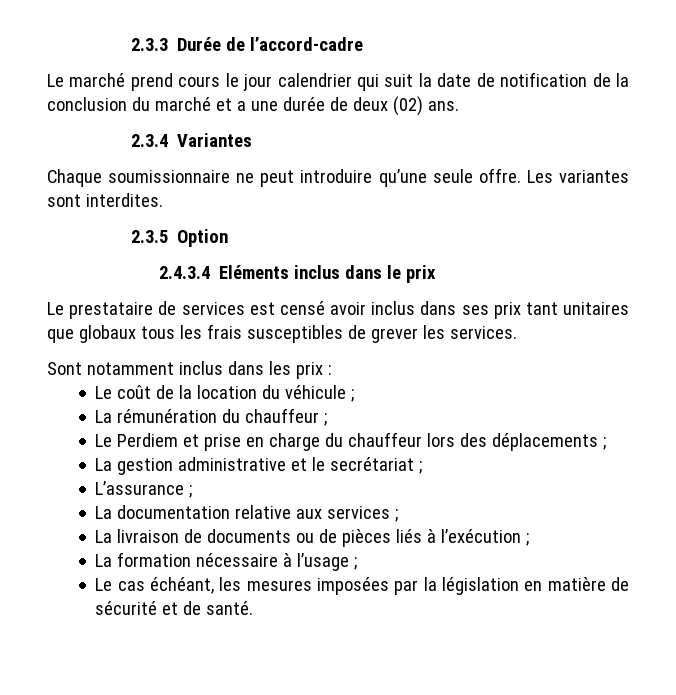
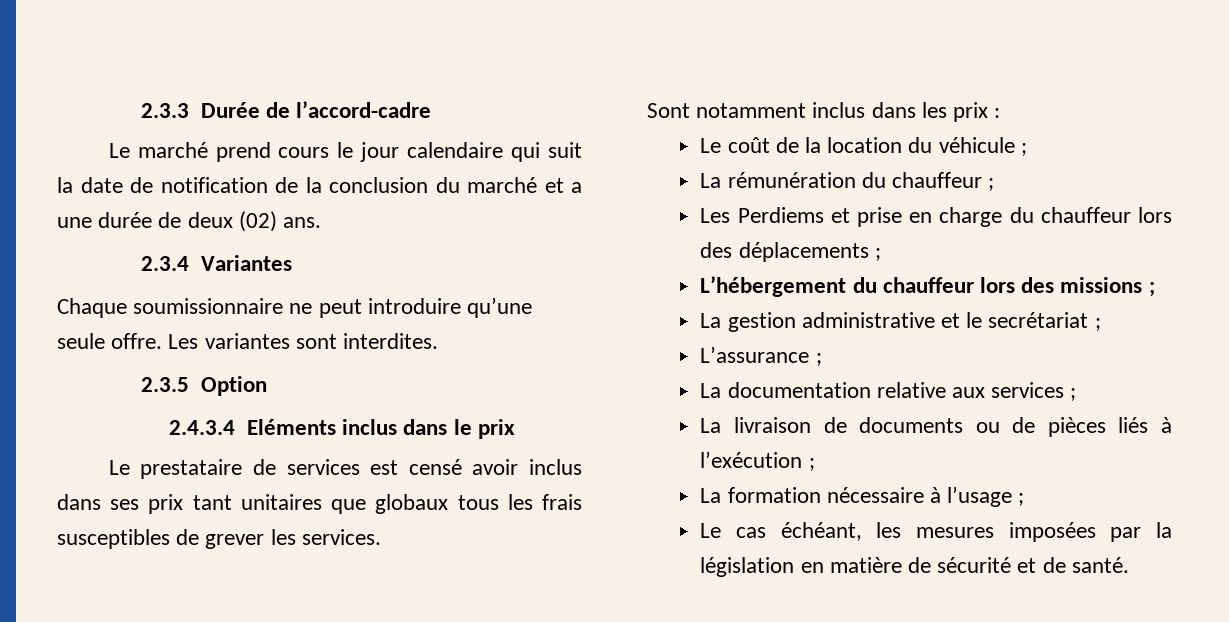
[277,73,352,87] calendrier -> [407,142,504,158] calendaire
[95,433,179,447] Le Perdiem -> [700,207,824,223] Les Perdiems
(607, 443) none -> [700,276,1155,297] // L’hébergement du chauffeur lors des missions ;

